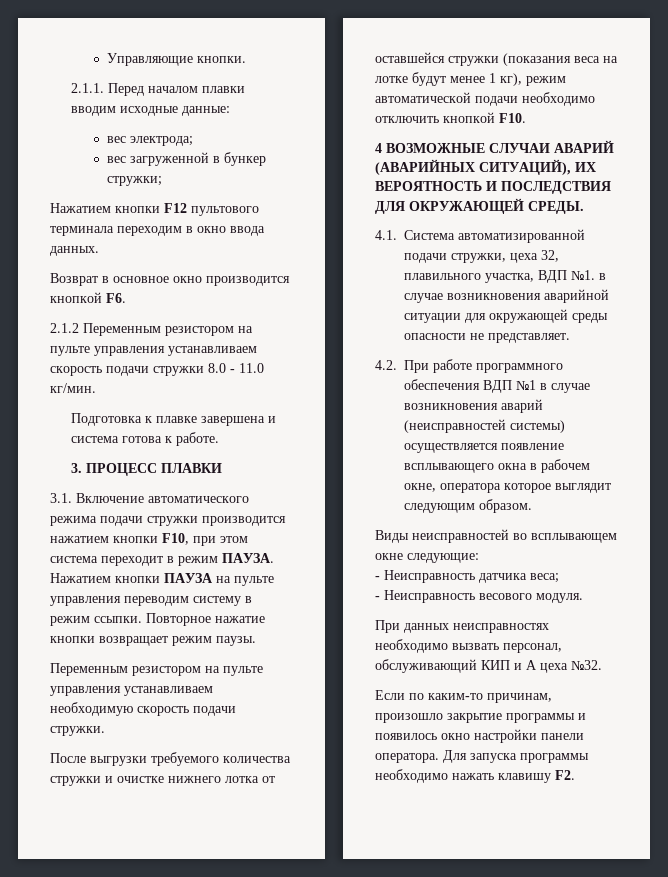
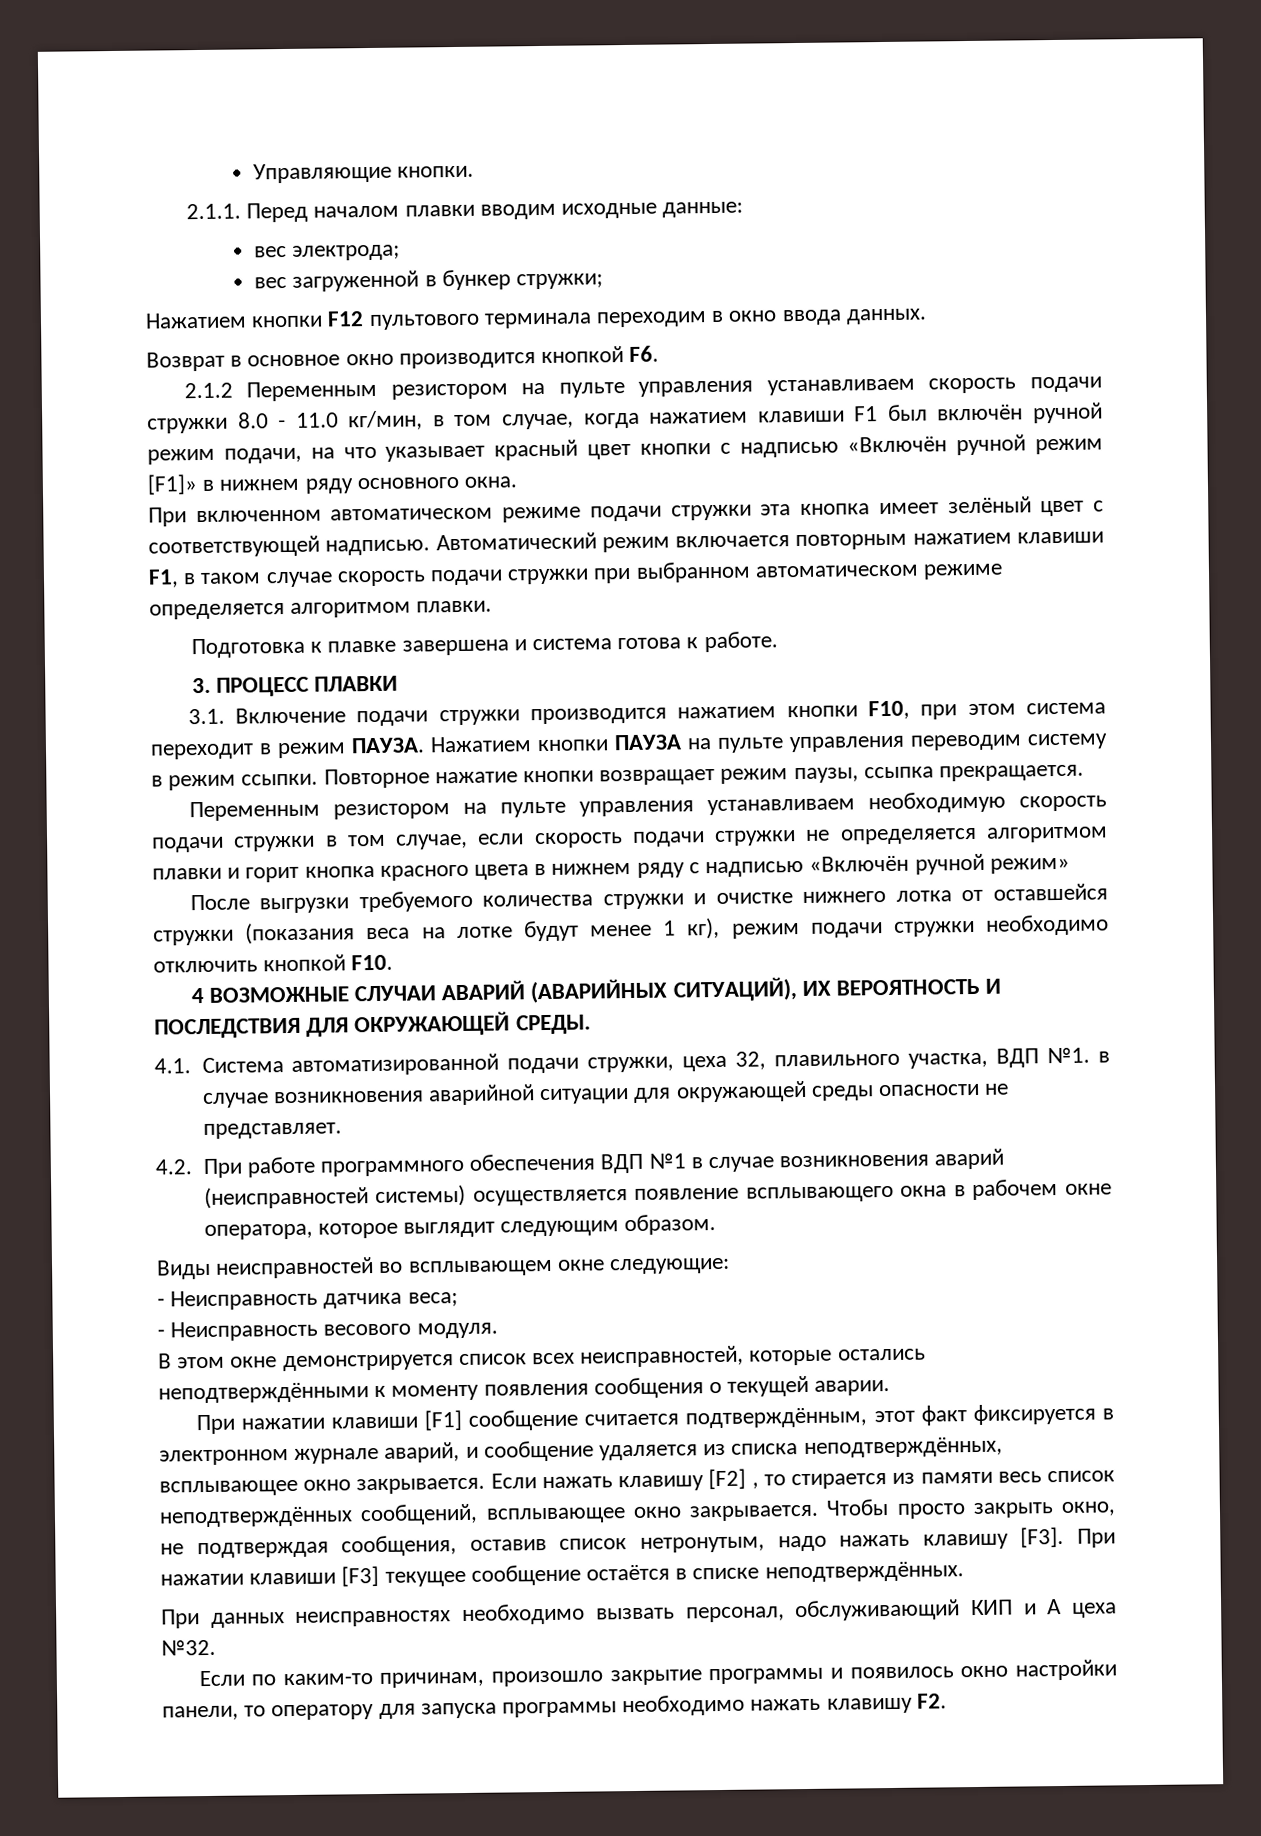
[50,383,96,393] кг/мин. -> [348,402,1103,431] [147,434,1103,465] [147,474,518,495] [148,496,1105,527] [148,531,1105,558] [148,561,1004,588] [149,600,493,620] кг/мин, в том случае, когда нажатием клавиши F1 был включён ручной режим подачи, на что указывает красный цвет кнопки с надписью «Включён ручной режим [F1]» в нижнем ряду основного окна. // При включенном автоматическом режиме подачи стружки эта кнопка имеет зелёный цвет с соответствующей надписью. Автоматический режим включается повторным нажатием клавиши F1, в таком случае скорость подачи стружки при выбранном автоматическом режиме определяется алгоритмом плавки.
[148,496,249,503] [50,516,97,526] автоматического режима -> (346, 715) none
[216,636,256,646] паузы. -> [793,764,1085,784] паузы, ссыпка прекращается.
[50,726,105,736] стружки. -> [234,826,1108,852] [152,853,1070,883] стружки в том случае, если скорость подачи стружки не определяется алгоритмом плавки и горит кнопка красного цвета в нижнем ряду с надписью «Включён ручной режим»
[375,92,518,106] автоматической подачи -> [810,920,975,938] подачи стружки
[404,483,501,493] окне, оператора -> [1065,1183,1112,1195] [203,1223,313,1241] окне оператора,
(583, 598) none -> [158,1345,926,1372] [158,1375,891,1404] [195,1403,1114,1435] [159,1436,1003,1466] [159,1468,1116,1497] [159,1499,1116,1528] [160,1526,1116,1559] [160,1561,964,1587] // В этом окне демонстрируется список всех неисправностей, которые остались неподтверждёнными к моменту появления сообщения о текущей аварии. // При нажатии клавиши [F1] сообщение считается подтверждённым, этот факт фиксируется в электронном журнале аварий, и сообщение удаляется из списка неподтверждённых, всплывающее окно закрывается. Если нажать клавишу [F2] , то стирается из памяти весь список неподтверждённых сообщений, всплывающее окно закрывается. Чтобы просто закрыть окно, не подтверждая сообщения, оставив список нетронутым, надо нажать клавишу [F3]. При нажатии клавиши [F3] текущее сообщение остаётся в списке неподтверждённых.
[541,733,584,740] [375,750,467,763] панели оператора. Для -> [162,1703,416,1721] панели, то оператору для

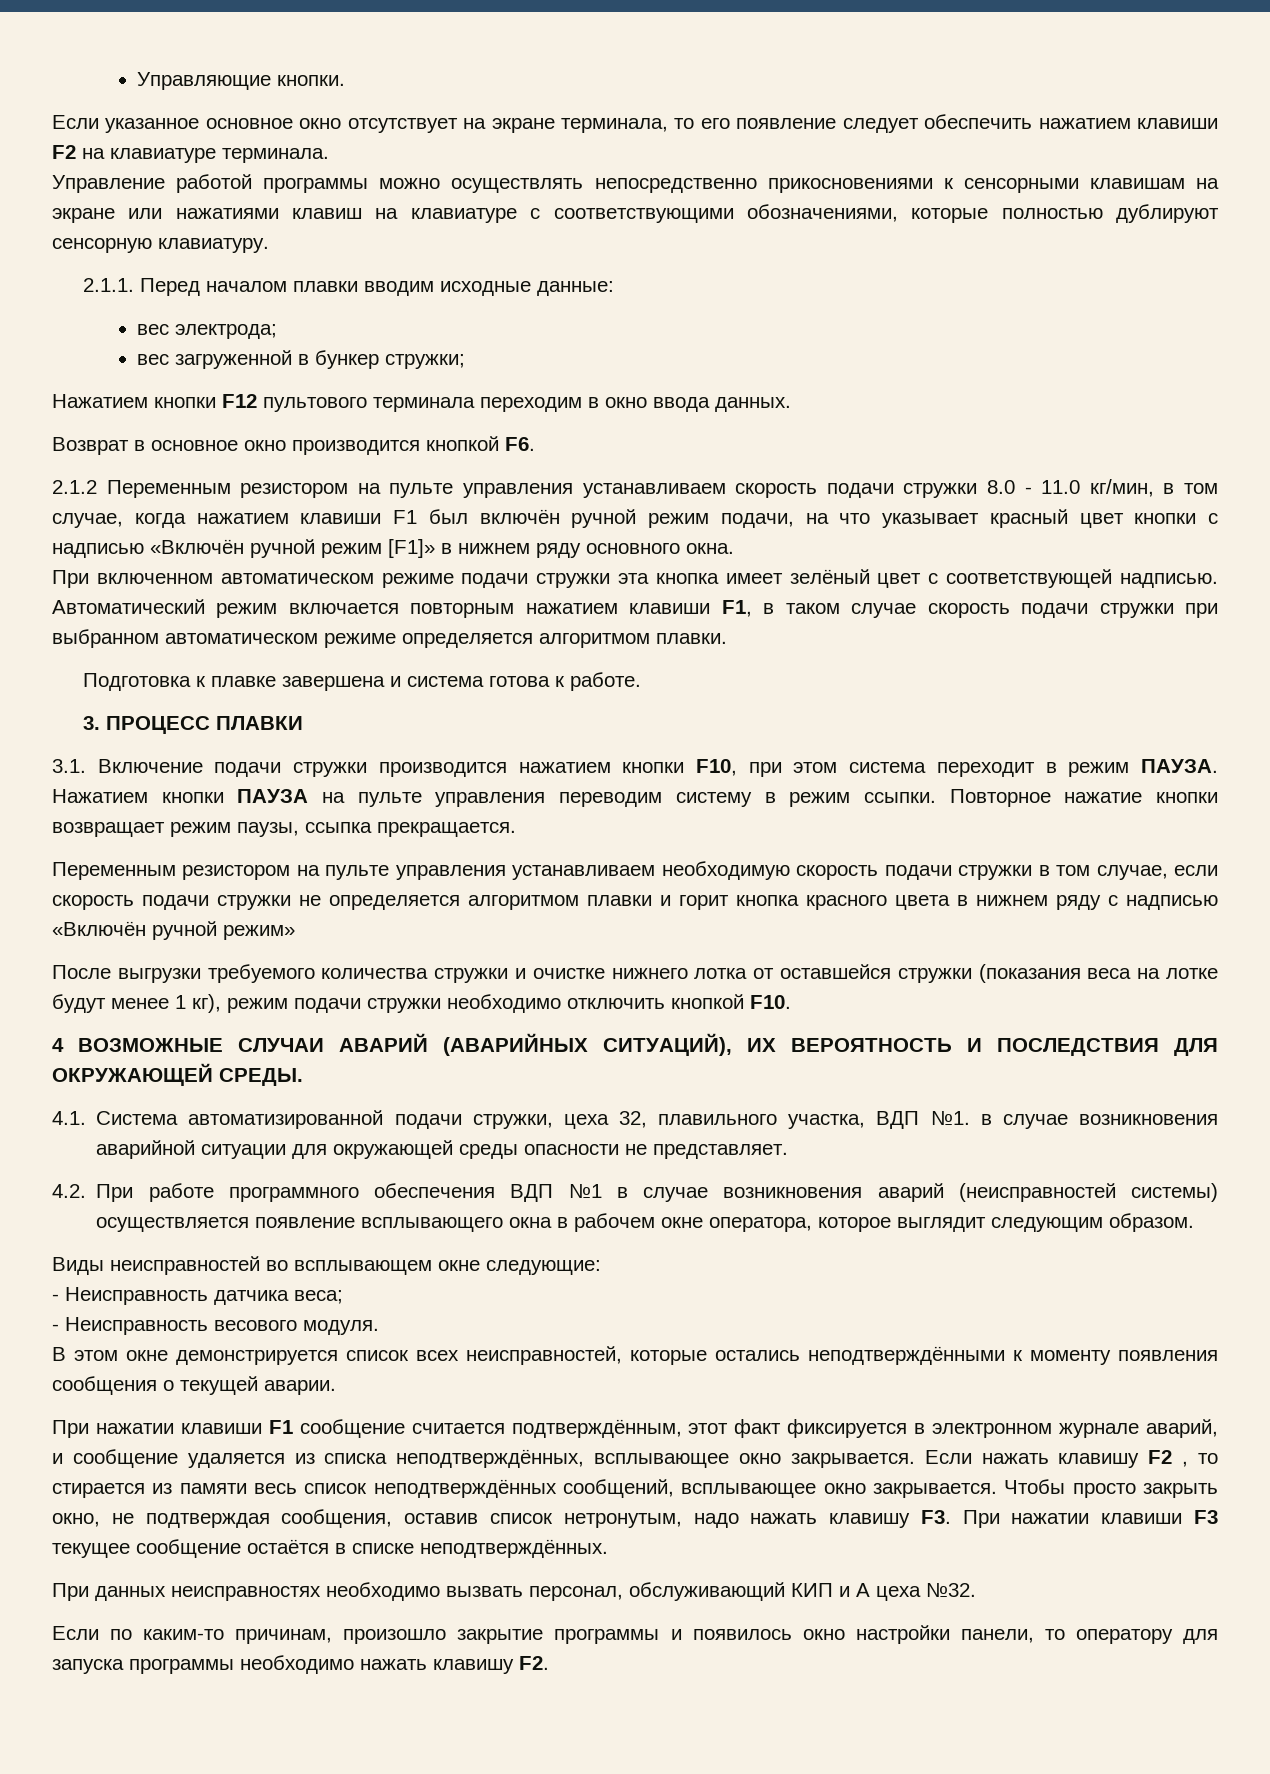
(475, 171) none -> [52,114,1218,133] [52,145,329,163] [52,174,1219,193] [52,204,1219,223] [52,238,269,253] // Если указанное основное окно отсутствует на экране терминала, то его появление следует обеспечить нажатием клавиши F2 на клавиатуре терминала. // Управление работой программы можно осуществлять непосредственно прикосновениями к сенсорными клавишам на экране или нажатиями клавиш на клавиатуре с соответствующими обозначениями, которые полностью дублируют сенсорную клавиатуру.
[423,1410,462,1431] [F1] -> [268,1420,293,1434] F1
[708,1468,747,1490] [F2] -> [1148,1450,1173,1464] F2
[1020,1526,1116,1548] [160,1565,380,1587] [F3]. При нажатии клавиши [F3] -> [920,1510,1218,1528] F3. При нажатии клавиши F3

